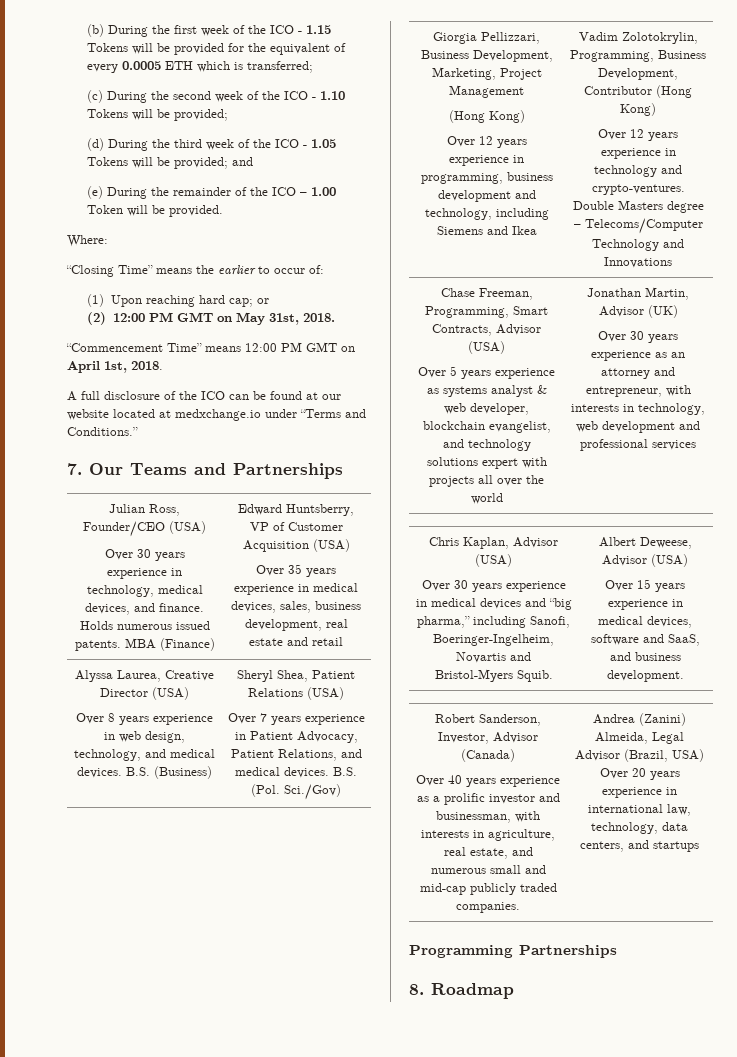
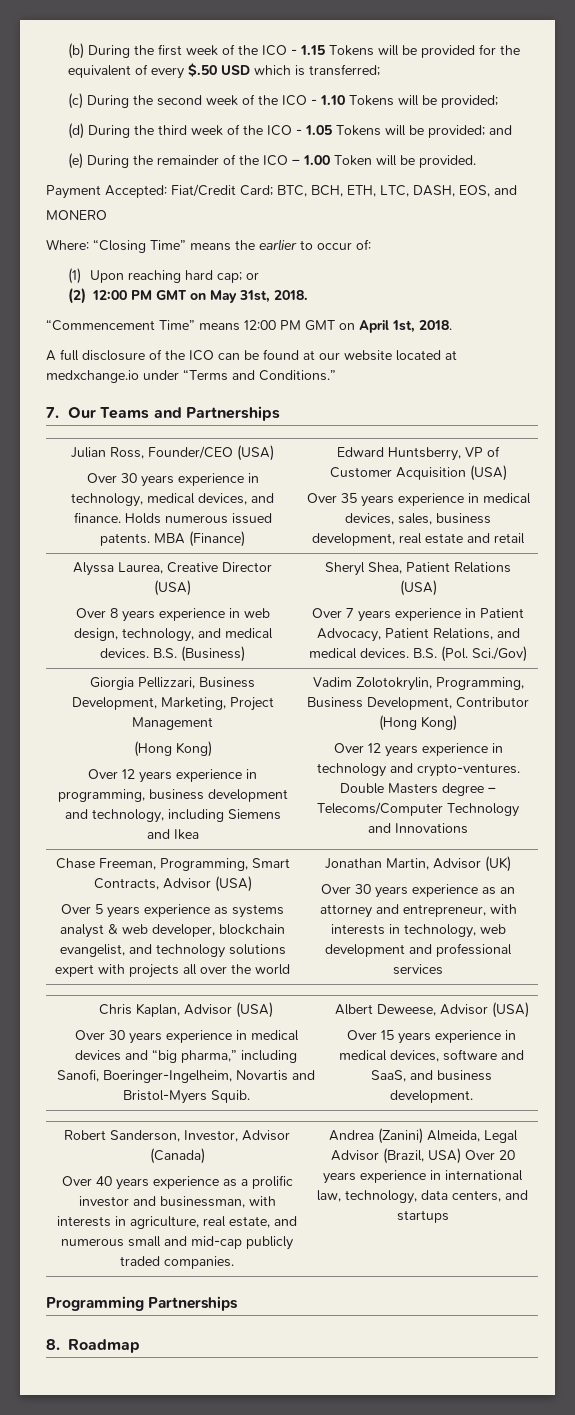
[122,61,194,70] 0.0005 ETH -> [188,63,251,77] $.50 USD
(224, 211) none -> [46,184,517,199] [46,210,107,220] // Payment Accepted: Fiat/Credit Card; BTC, BCH, ETH, LTC, DASH, EOS, and // MONERO
(108, 241) // -> (89, 244) none

